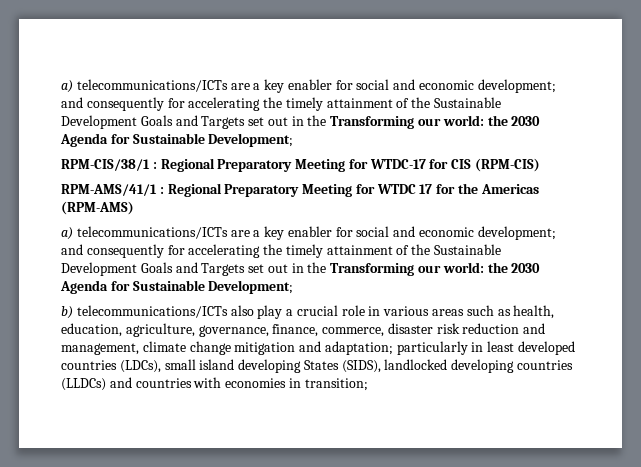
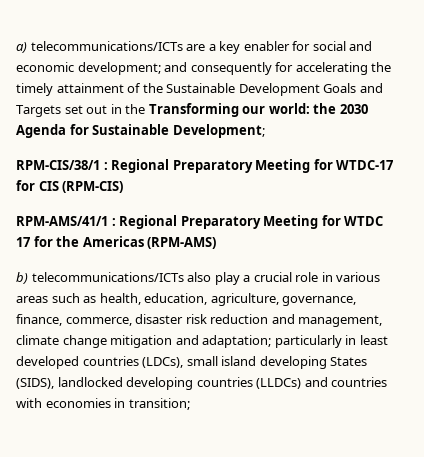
[61,226,556,240] [61,244,502,258] [61,262,541,276] [60,280,294,294] // a) telecommunications/ICTs are a key enabler for social and economic development; and consequently for accelerating the timely attainment of the Sustainable Development Goals and Targets set out in the Transforming our world: the 2030 Agenda for Sustainable Development; -> (217, 243) none

